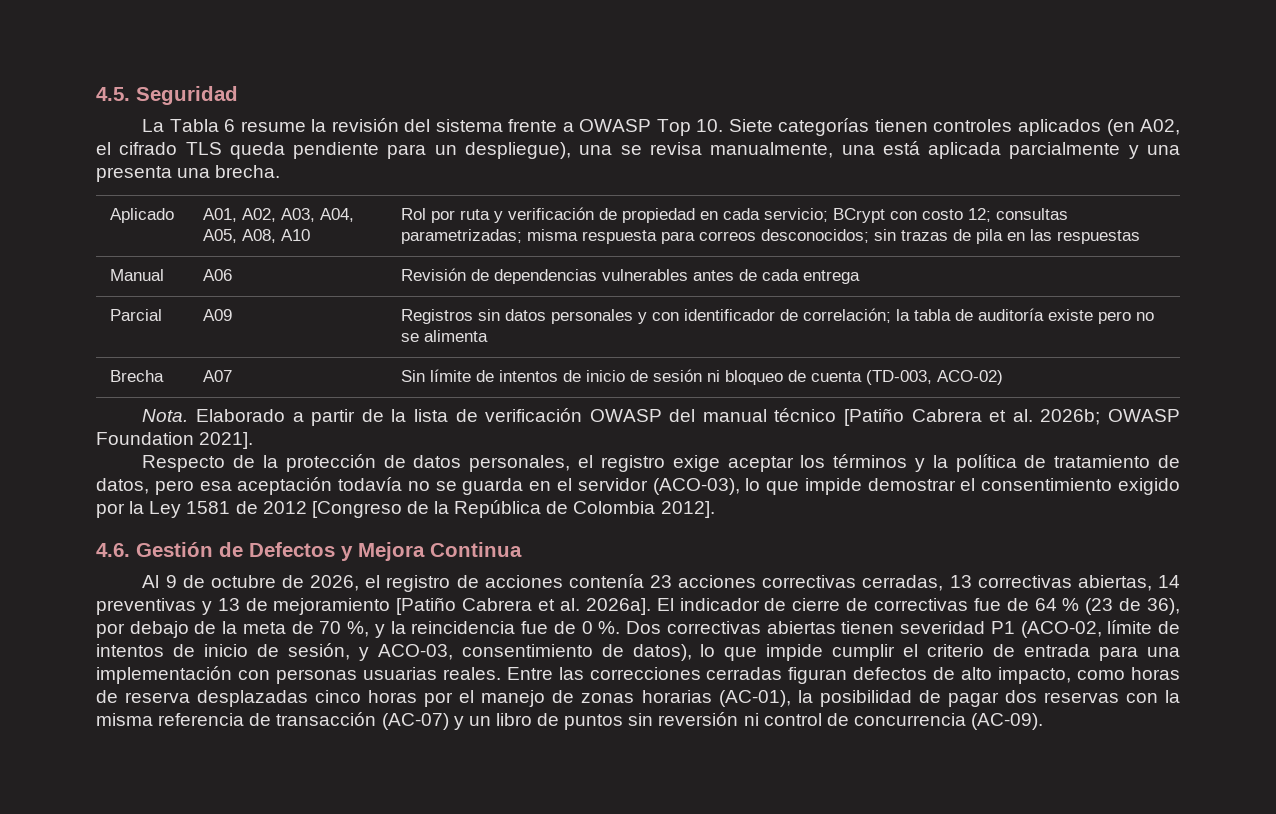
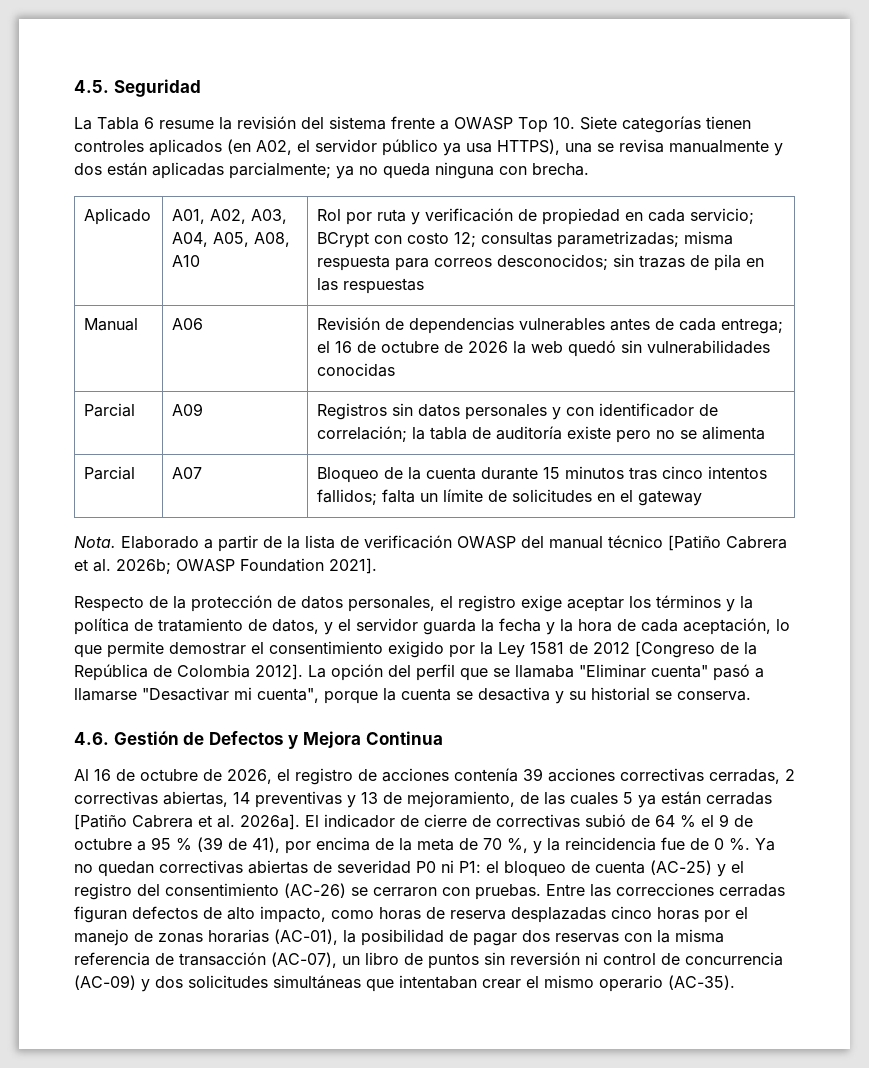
[119,141,1180,159] [96,166,211,182] cifrado TLS queda pendiente para un despliegue), una se revisa manualmente, una está aplicada parcialmente y una presenta una -> [315,139,783,156] [74,162,527,179] servidor público ya usa HTTPS), una se revisa manualmente y dos están aplicadas parcialmente; ya no queda ninguna con
[803,270,861,284] entrega -> [721,318,784,334] [317,340,771,357] [317,363,396,377] entrega; el 16 de octubre de 2026 la web quedó sin vulnerabilidades conocidas
[110,370,165,382] Brecha -> [84,466,136,480] Parcial
[401,369,1004,385] Sin límite de intentos de inicio de sesión ni bloqueo de cuenta (TD-003, ACO-02) -> [317,466,768,483] [317,489,703,506] Bloqueo de la cuenta durante 15 minutos tras cinco intentos fallidos; falta un límite de solicitudes en el gateway
[154,477,862,495] pero esa aceptación todavía no se guarda en el servidor (ACO-03), lo que impide -> [324,618,790,635] [74,641,164,658] y el servidor guarda la fecha y la hora de cada aceptación, lo que permite
(715, 509) none -> [308,664,764,681] [74,687,751,704] La opción del perfil que se llamaba "Eliminar cuenta" pasó a llamarse "Desactivar mi cuenta", porque la cuenta se desactiva y su historial se conserva.
[165,575,177,588] 9 -> [94,769,111,781] 16
[649,575,672,588] 23 -> [523,768,543,781] 39
[949,575,972,588] 13 -> [785,769,795,781] 2
[273,598,391,615] mejoramiento -> [407,791,772,808] mejoramiento, de las cuales 5 ya están cerradas
[973,598,1001,611] fue -> [585,814,626,827] subió
[1085,598,1181,615] [96,621,189,638] (23 de 36), por debajo -> [701,814,753,827] [74,837,370,854] el 9 de octubre a 95 % (39 de 41), por encima
[626,620,1181,638] [96,643,1180,661] [96,666,501,684] Dos correctivas abiertas tienen severidad P1 (ACO-02, límite de intentos de inicio de sesión, y ACO-03, consentimiento de datos), lo que impide cumplir el criterio de entrada para una implementación con personas usuarias reales. -> [755,838,775,851] [74,860,744,877] [74,883,541,900] Ya no quedan correctivas abiertas de severidad P0 ni P1: el bloqueo de cuenta (AC-25) y el registro del consentimiento (AC-26) se cerraron con pruebas.
[381,713,464,730] (AC-07) y -> [271,952,337,968] (AC-07),
[971,713,1044,730] (AC-09). -> [74,975,735,992] (AC-09) y dos solicitudes simultáneas que intentaban crear el mismo operario (AC-35).

